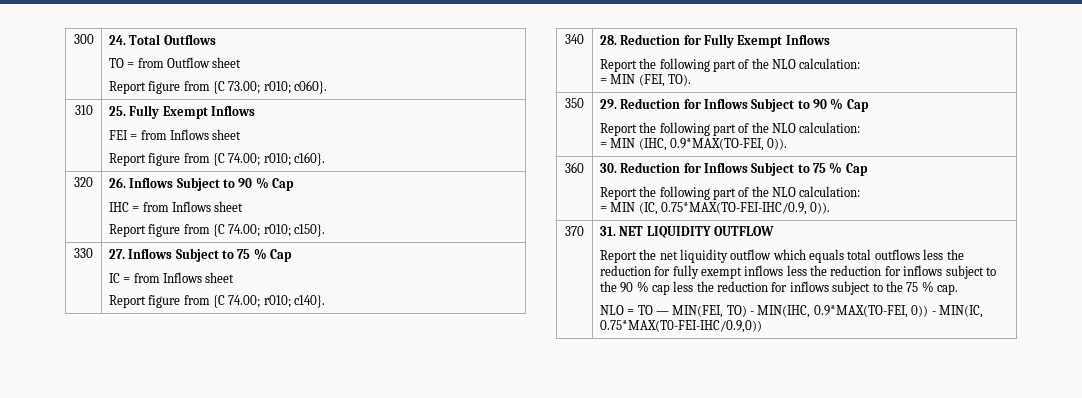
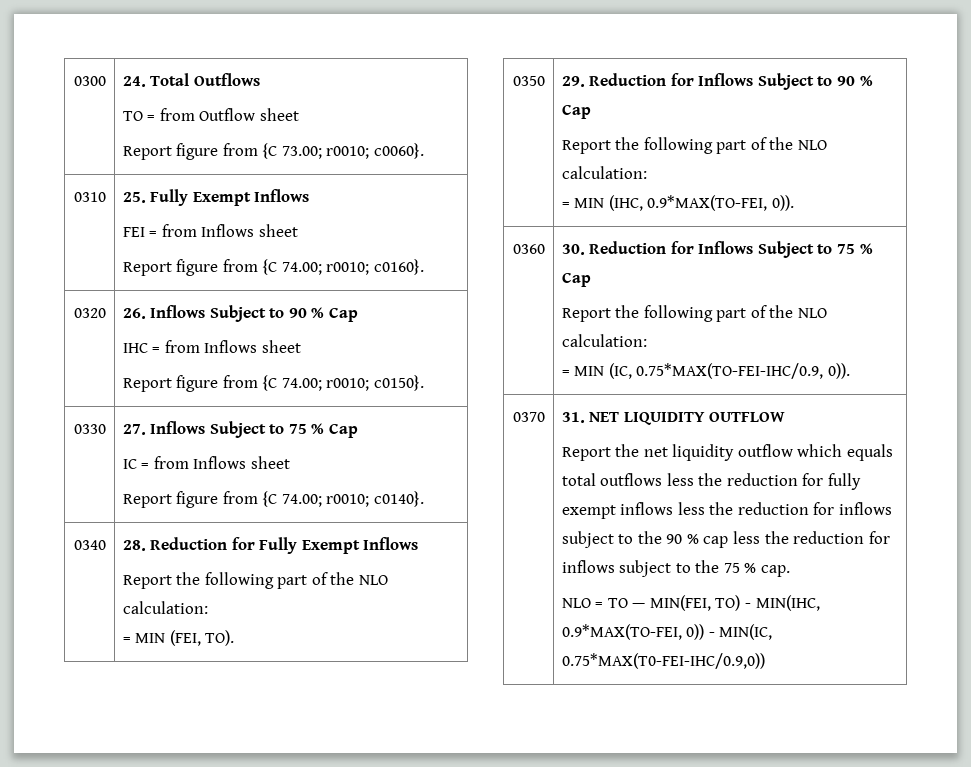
[73,34,94,44] 300 -> [73,76,106,86] 0300
[263,80,328,94] [74,105,93,115] r010; c060}. // 310 -> [326,143,425,159] [73,192,106,202] r0010; c0060}. // 0310
[263,152,326,166] [74,177,93,187] r010; c160}. // 320 -> [326,259,425,275] [73,308,106,318] r0010; c0160}. // 0320
[263,224,326,237] [74,248,93,258] r010; c150}. // 330 -> [326,375,425,391] [73,424,106,434] r0010; c0150}. // 0330
[263,295,326,308] [565,34,584,44] r010; c140}. // 340 -> [326,491,425,507] [73,540,106,550] r0010; c0140}. // 0340
[565,98,584,108] 350 -> [512,76,545,86] 0350
[565,162,584,173] 360 -> [512,244,545,254] 0360
[565,226,584,236] 370 -> [512,412,545,422] 0370

